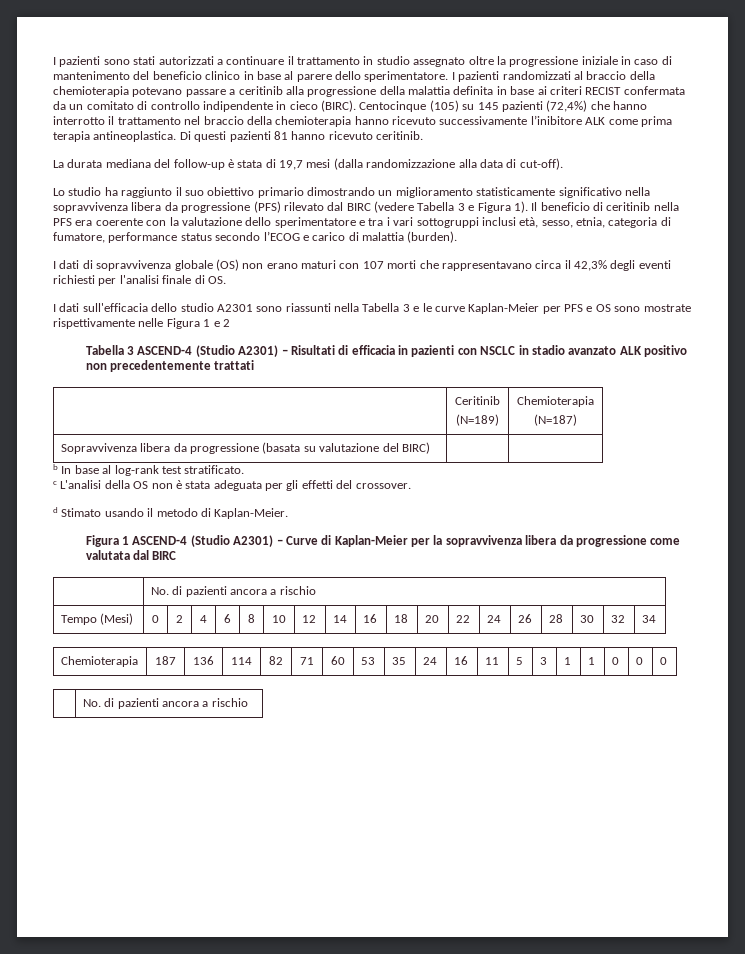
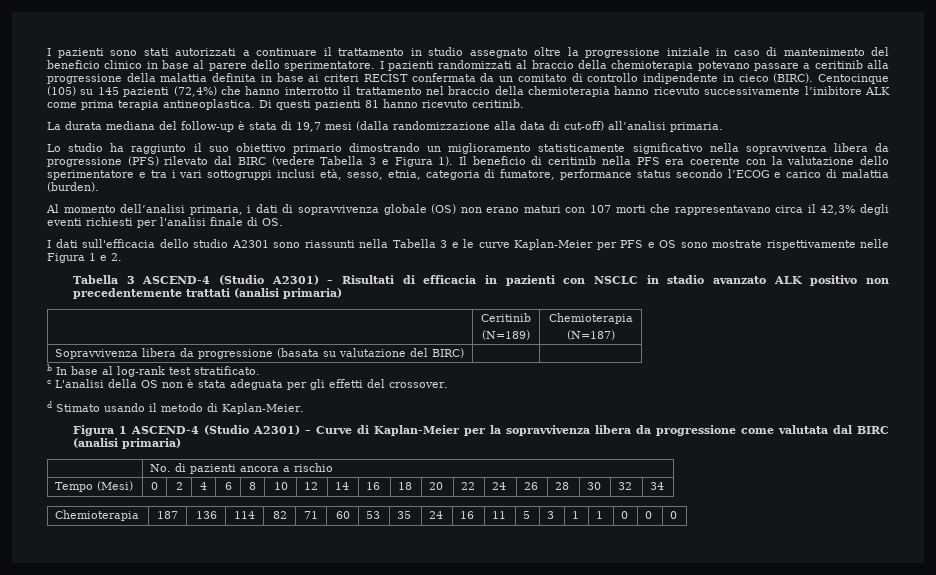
[519,158,563,170] cut-off). -> [564,121,723,132] cut-off) all’analisi primaria.
[53,261,56,269] I -> [46,204,252,215] Al momento dell’analisi primaria, i
[222,319,230,327] 2 -> [111,253,122,261] 2.
(255, 365) none -> [233,288,342,299] (analisi primaria)
(177, 555) none -> [72,438,181,449] (analisi primaria)
[82,698,248,709] // | No. di pazienti ancora a rischio -> (678, 515) none

